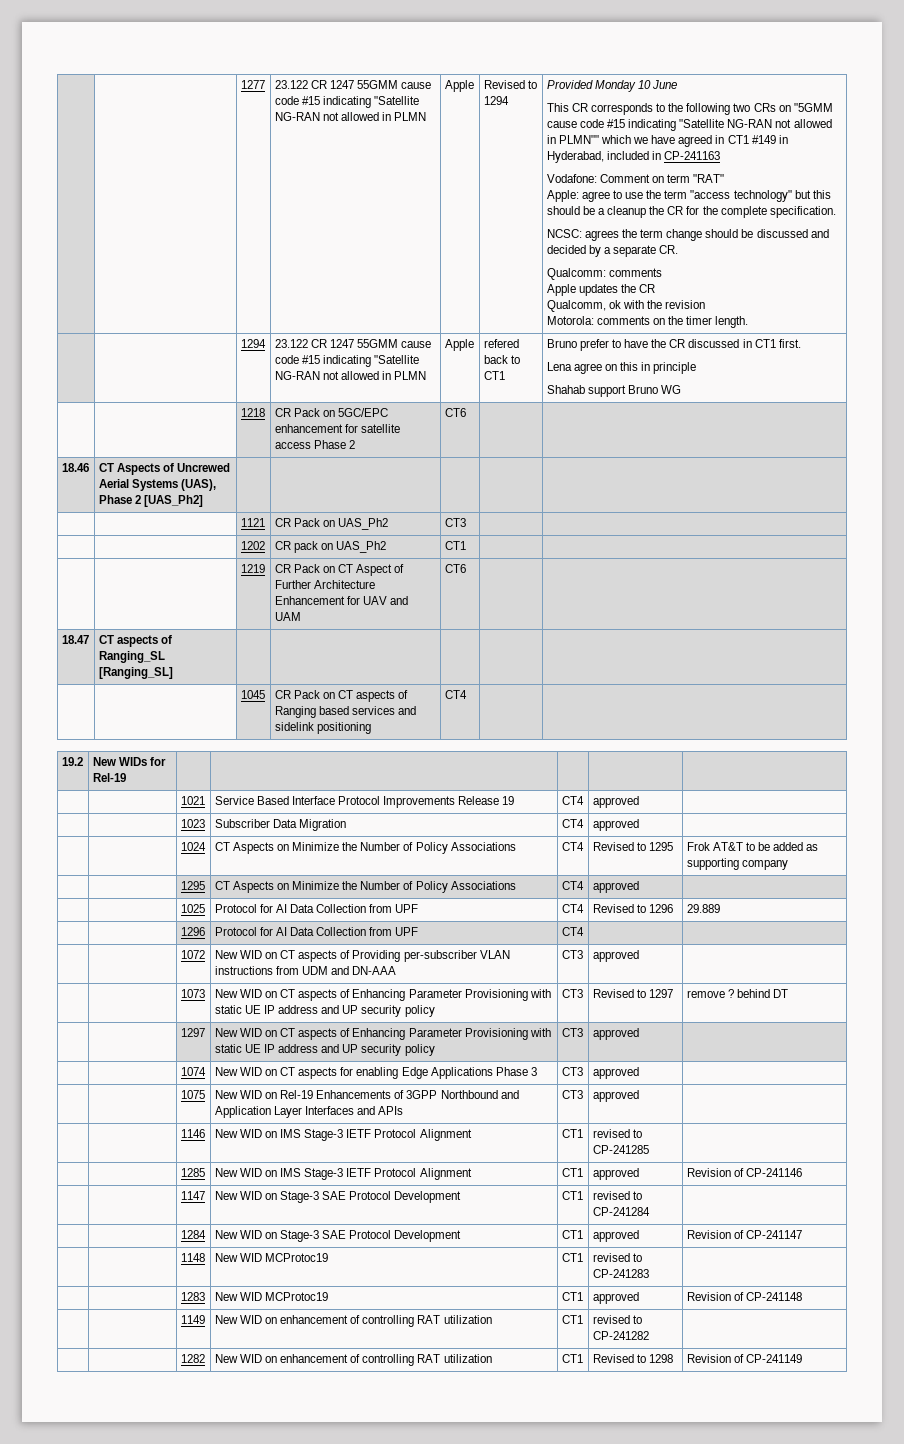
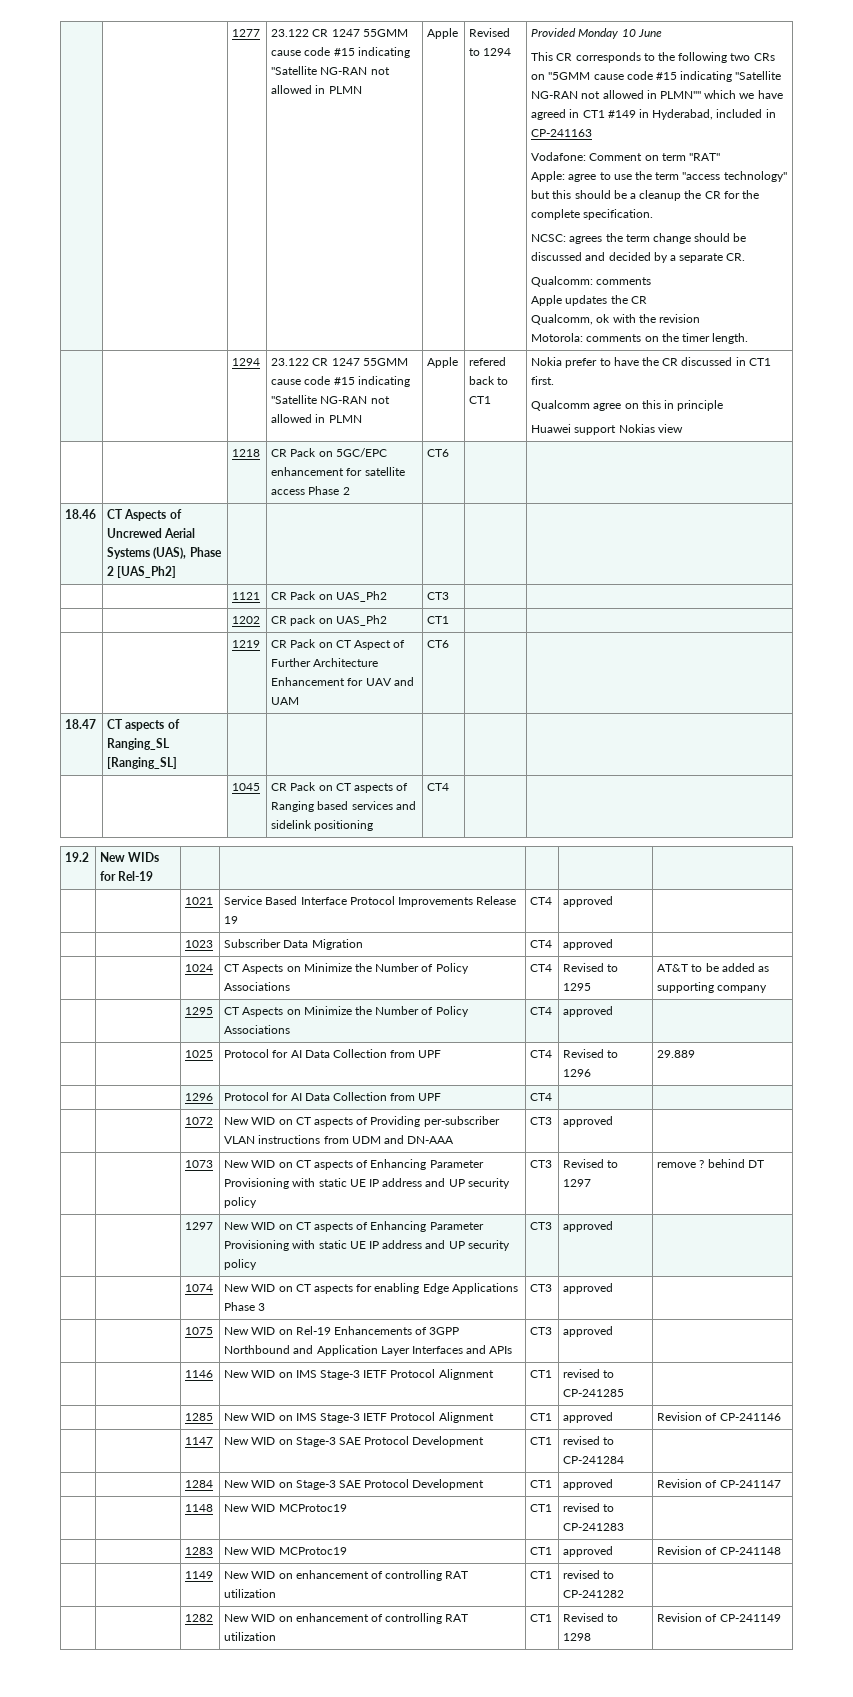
[546,339,577,348] Bruno -> [531,357,563,366] Nokia
[546,362,572,371] Lena -> [531,400,591,411] Qualcomm
[546,385,682,397] Shahab support Bruno WG -> [531,424,683,435] Huawei support Nokias view
[686,842,710,851] Frok -> (592, 987) none

